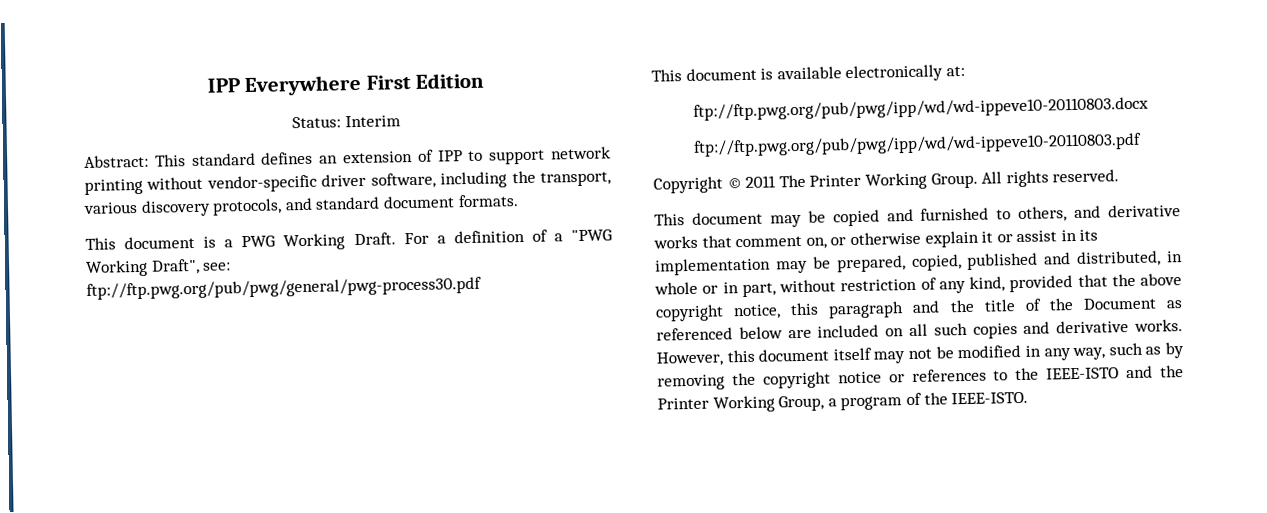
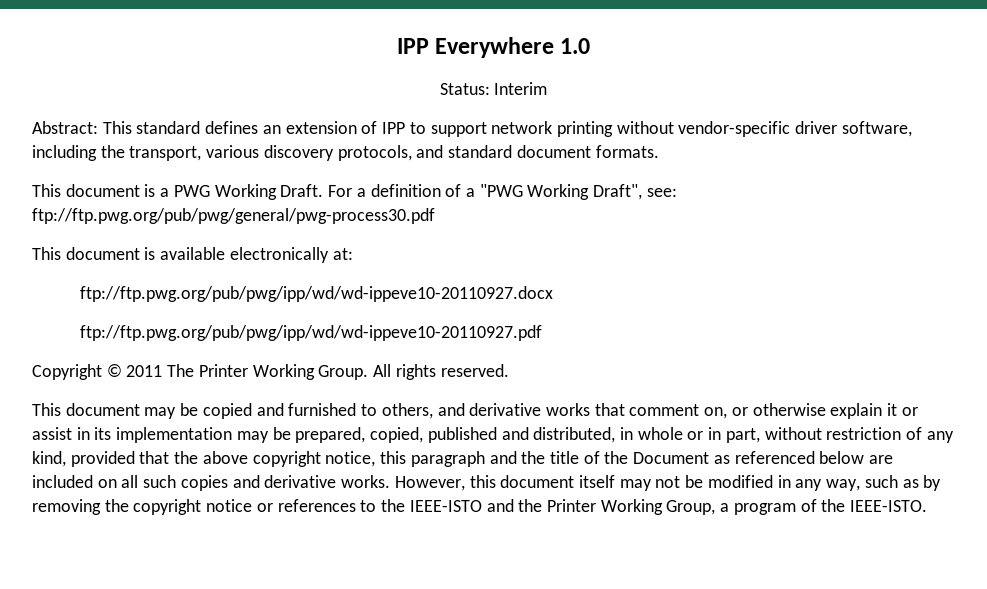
[365,72,485,90] First Edition -> [560,38,591,54] 1.0
[692,96,1149,121] [692,132,1142,157] ftp://ftp.pwg.org/pub/pwg/ipp/wd/wd-ippeve10-20110803.docx // ftp://ftp.pwg.org/pub/pwg/ipp/wd/wd-ippeve10-20110803.pdf -> [79,286,553,302] [79,325,542,341] ftp://ftp.pwg.org/pub/pwg/ipp/wd/wd-ippeve10-20110927.docx // ftp://ftp.pwg.org/pub/pwg/ipp/wd/wd-ippeve10-20110927.pdf

